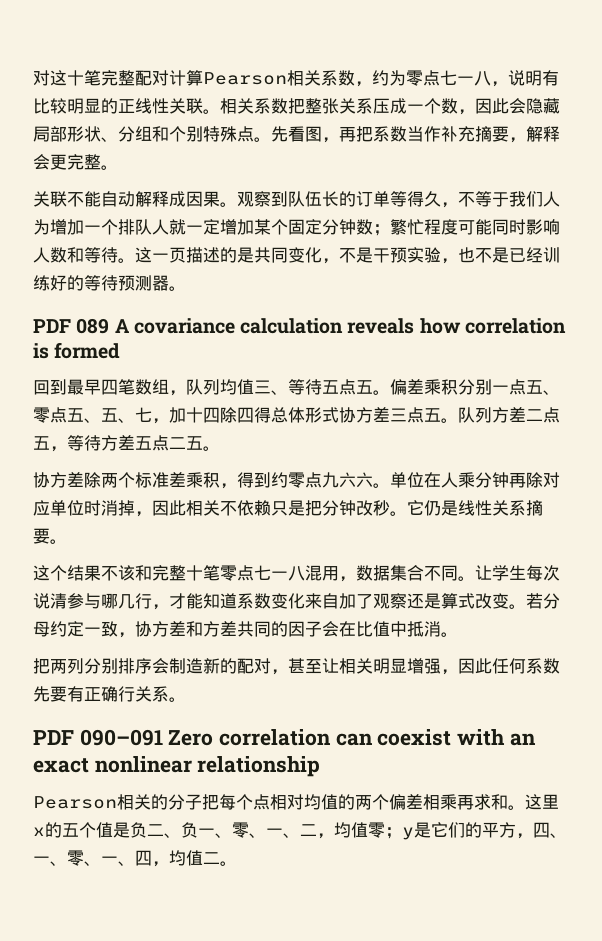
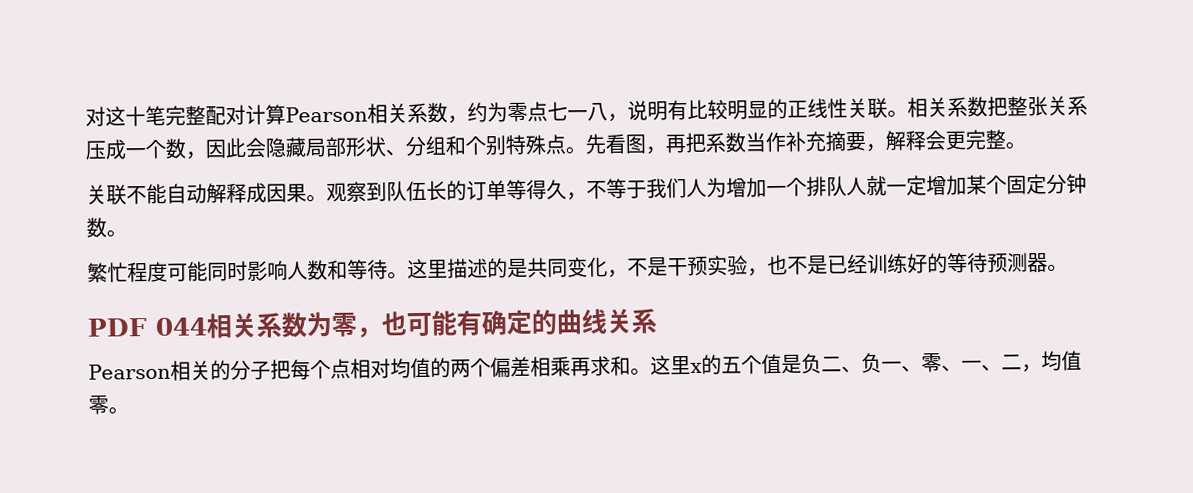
[373,224,390,236] ； -> [106,229,127,238] 。 //
[152,247,186,263] 一页 -> [427,259,448,278] 里
[76,318,566,334] [33,342,121,359] [33,379,560,396] [33,407,560,424] [33,435,220,452] [33,472,560,489] [33,500,543,517] [33,528,67,544] [33,565,560,582] [33,593,560,610] [33,621,458,638] [33,658,560,675] [33,686,186,702] [33,729,536,746] [33,756,321,777] 089 A covariance calculation reveals how correlation is formed // 回到最早四笔数组，队列均值三、等待五点五。偏差乘积分别一点五、零点五、五、七，加十四除四得总体形式协方差三点五。队列方差二点五，等待方差五点二五。 // 协方差除两个标准差乘积，得到约零点九六六。单位在人乘分钟再除对应单位时消掉，因此相关不依赖只是把分钟改秒。它仍是线性关系摘要。 // 这个结果不该和完整十笔零点七一八混用，数据集合不同。让学生每次说清参与哪几行，才能知道系数变化来自加了观察还是算式改变。若分母约定一致，协方差和方差共同的因子会在比值中抵消。 // 把两列分别排序会制造新的配对，甚至让相关明显增强，因此任何系数先要有正确行关系。 // PDF 090–091 Zero correlation can coexist with an exact nonlinear relationship -> [155,308,657,339] 044相关系数为零，也可能有确定的曲线关系
[385,822,567,840] [33,850,220,867] ；y是它们的平方，四、一、零、一、四，均值二 -> (109, 405) none

